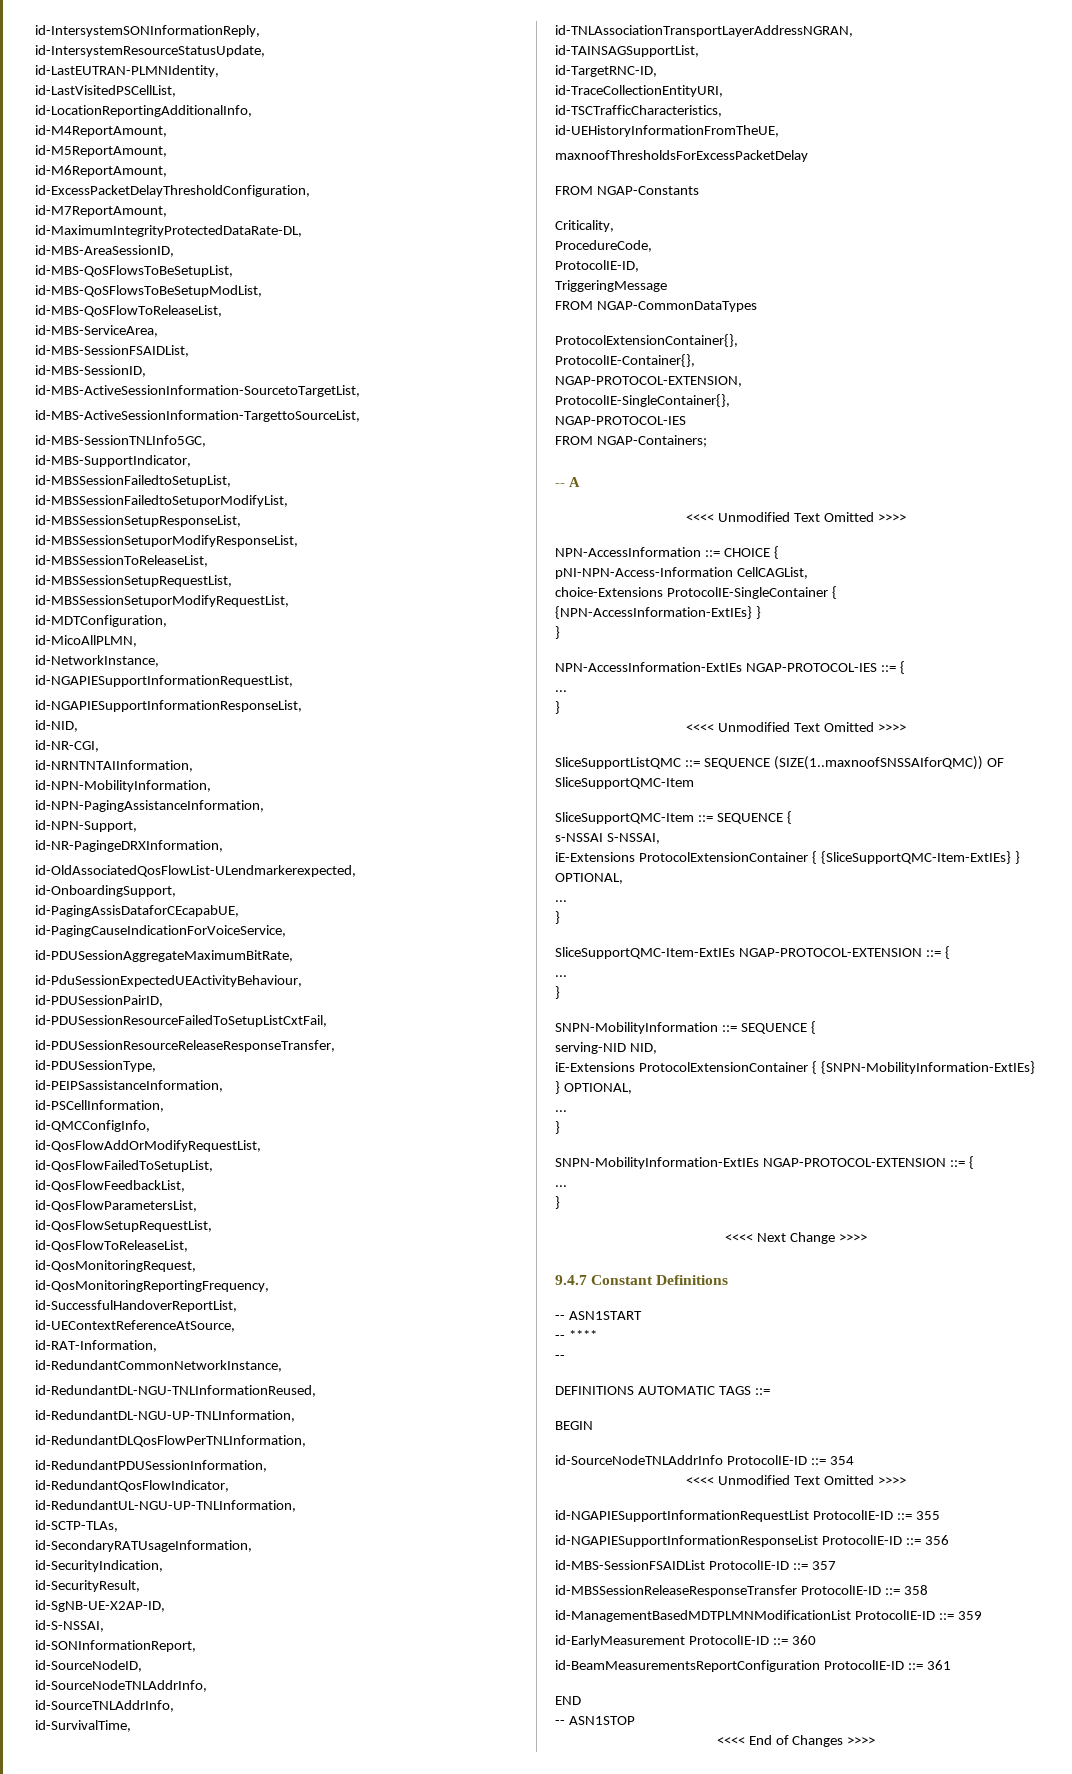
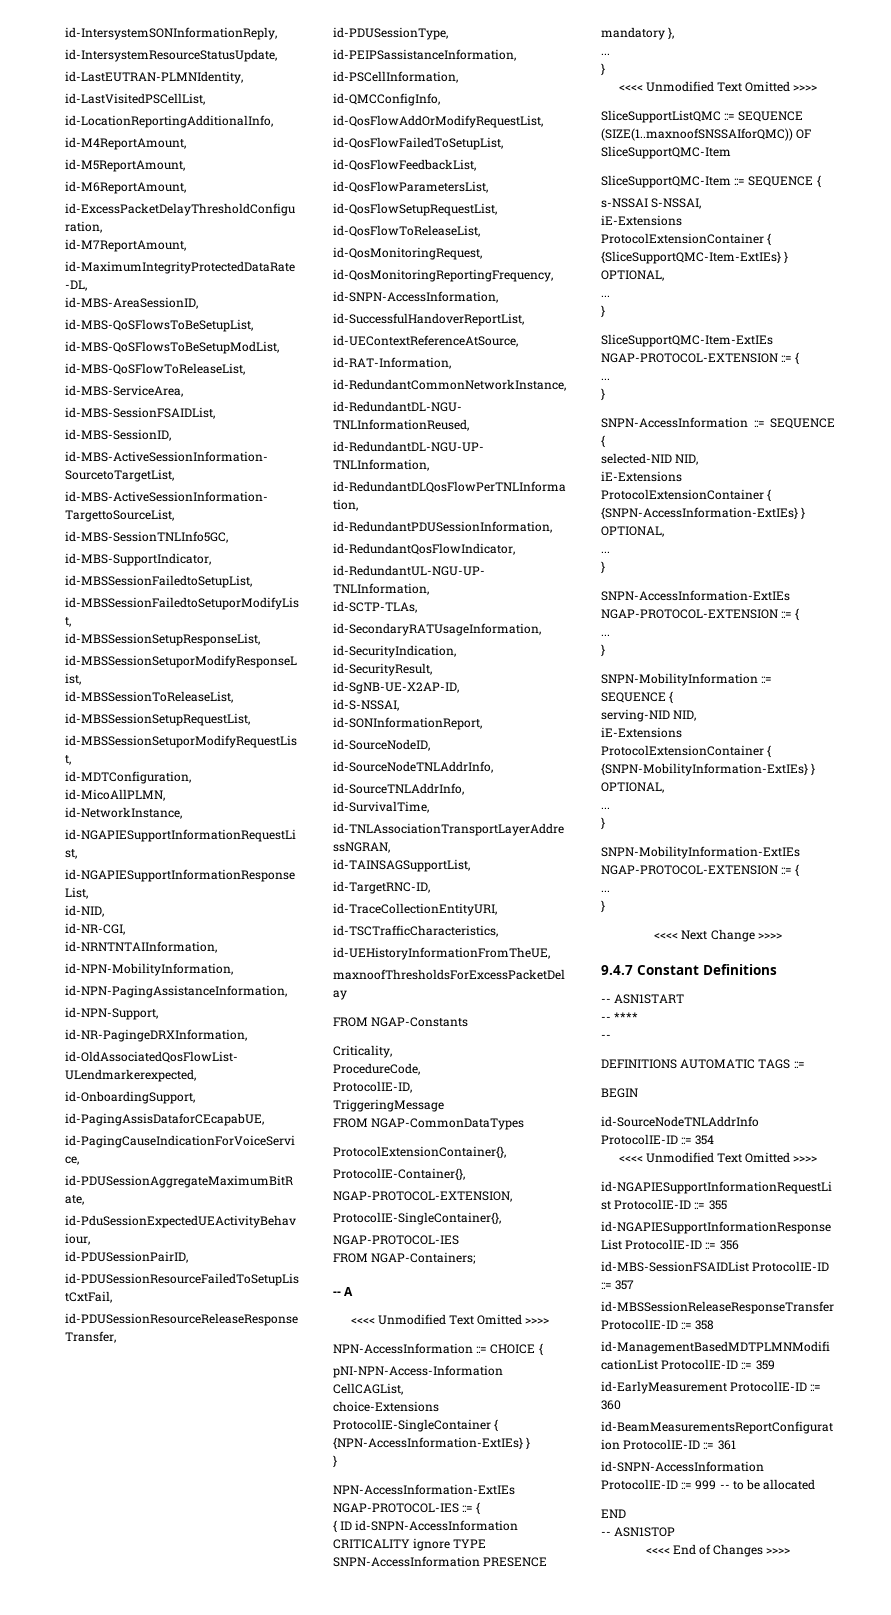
(269, 1286) none -> [333,291,498,303] // id-SNPN-AccessInformation,
(905, 667) none -> [333,1520,519,1533] [333,1538,487,1551] [333,1556,548,1567] [601,27,675,40] // { ID id-SNPN-AccessInformation CRITICALITY ignore TYPE SNPN-AccessInformation PRESENCE mandatory },
(560, 992) none -> [601,417,835,429] [601,435,605,448] [601,453,699,465] [601,471,682,482] [601,489,772,502] [601,507,806,520] [601,526,664,537] [601,551,610,553] [601,561,605,574] [601,590,790,601] [601,608,800,621] [601,634,610,636] [601,644,605,657] // SNPN-AccessInformation ::= SEQUENCE { // selected-NID NID, // iE-Extensions ProtocolExtensionContainer { {SNPN-AccessInformation-ExtIEs} } OPTIONAL, // ... // } // SNPN-AccessInformation-ExtIEs NGAP-PROTOCOL-EXTENSION ::= { // ... // }
(951, 1665) none -> [601,1461,764,1472] [601,1479,816,1490] // id-SNPN-AccessInformation ProtocolIE-ID ::= 999 -- to be allocated

